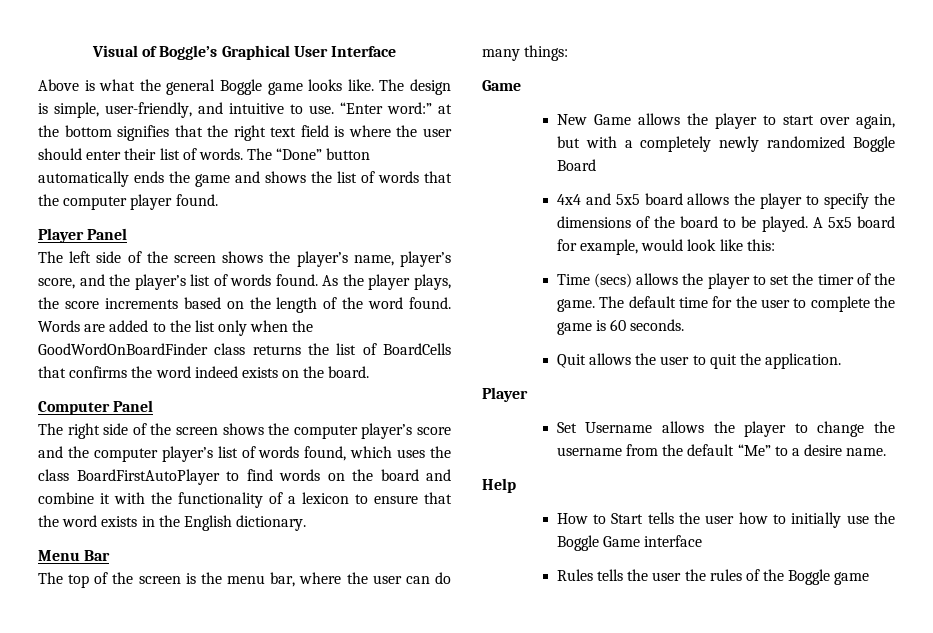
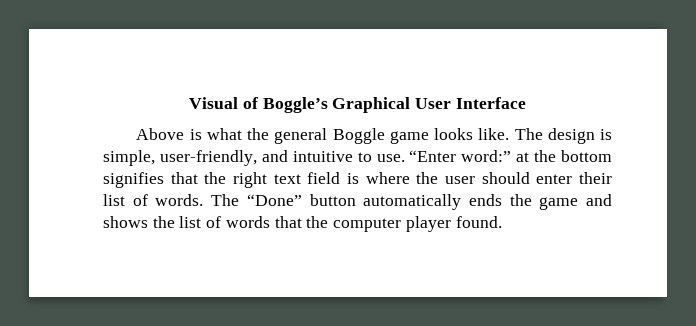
[38,228,128,243] [38,251,451,267] [38,274,451,290] [38,297,451,313] [38,320,314,336] [38,343,451,355] [38,366,370,378] [38,400,154,415] [38,423,451,439] [38,446,451,462] [38,469,451,485] [38,492,452,508] [38,515,307,531] [38,550,111,561] [38,572,451,588] [482,45,569,61] [482,80,521,91] [556,113,895,129] [556,136,895,152] [556,159,596,171] [556,193,895,209] [556,216,895,232] [556,239,775,255] [556,273,895,289] [556,296,895,312] [556,319,685,335] [556,353,842,369] [482,387,528,402] [556,421,895,437] [556,444,887,456] [482,478,516,493] [556,512,895,528] [556,535,703,551] [556,569,870,585] // Player Panel // The left side of the screen shows the player’s name, player’s score, and the player’s list of words found. As the player plays, the score increments based on the length of the word found. Words are added to the list only when the GoodWordOnBoardFinder class returns the list of BoardCells that confirms the word indeed exists on the board. // Computer Panel // The right side of the screen shows the computer player’s score and the computer player’s list of words found, which uses the class BoardFirstAutoPlayer to find words on the board and combine it with the functionality of a lexicon to ensure that the word exists in the English dictionary. // Menu Bar // The top of the screen is the menu bar, where the user can do many things: // Game // New Game allows the player to start over again, but with a completely newly randomized Boggle Board // 4x4 and 5x5 board allows the player to specify the dimensions of the board to be played. A 5x5 board for example, would look like this: // Time (secs) allows the player to set the timer of the game. The default time for the user to complete the game is 60 seconds. // Quit allows the user to quit the application. // Player // Set Username allows the player to change the username from the default “Me” to a desire name. // Help // How to Start tells the user how to initially use the Boggle Game interface // Rules tells the user the rules of the Boggle game -> (502, 222) none

